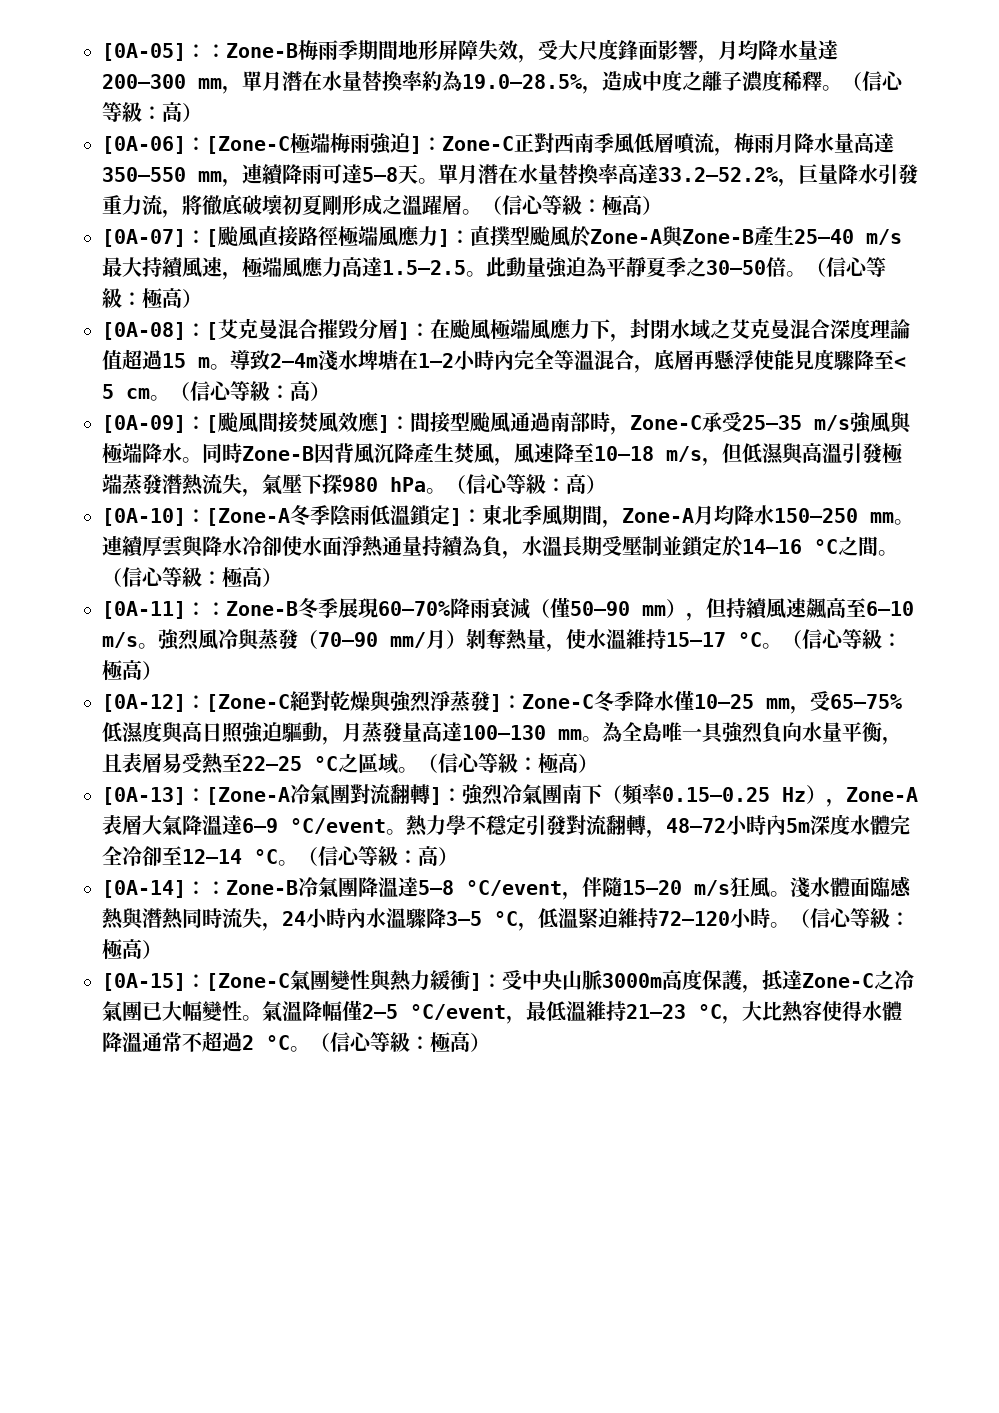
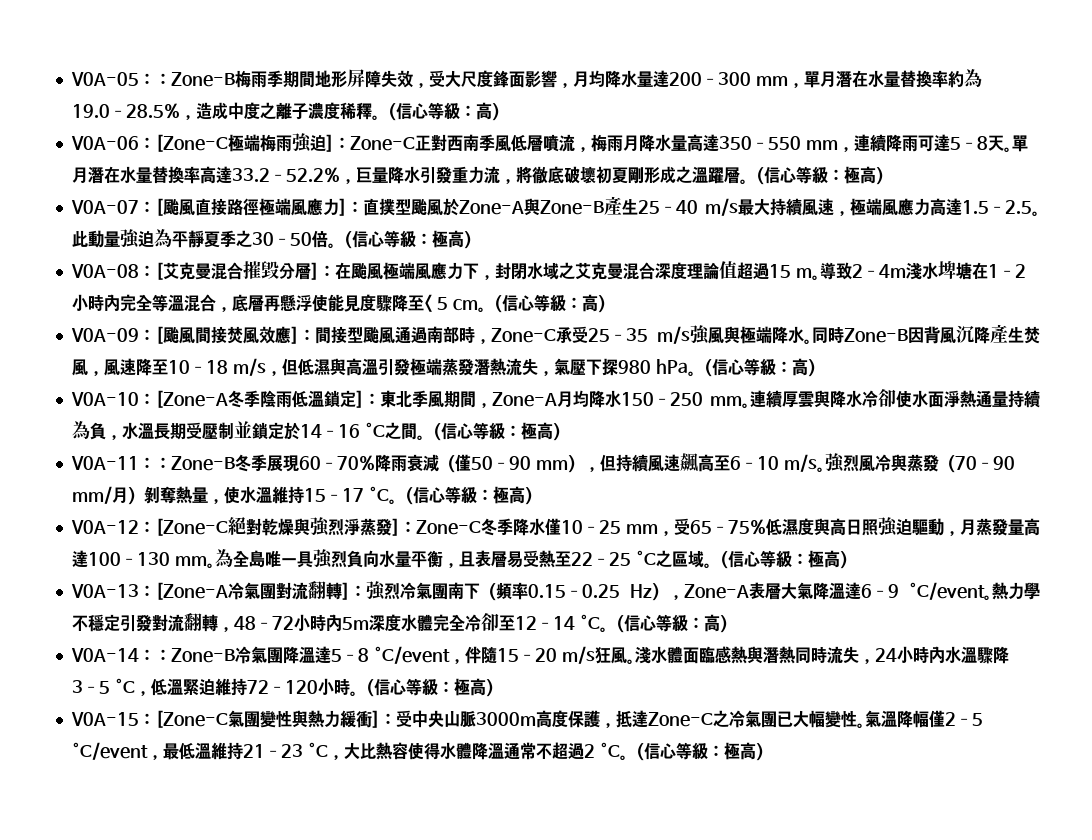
[102,43,186,61] [0A-05] -> [70,72,139,86] V0A-05
[102,136,186,154] [0A-06] -> [70,136,139,150] V0A-06
[102,229,186,247] [0A-07] -> [70,200,139,214] V0A-07
[102,322,186,340] [0A-08] -> [70,264,139,278] V0A-08
[102,415,186,433] [0A-09] -> [70,328,139,342] V0A-09
[102,508,186,526] [0A-10] -> [70,392,139,406] V0A-10
[102,601,186,619] [0A-11] -> [70,456,139,470] V0A-11
[102,694,186,712] [0A-12] -> [70,520,139,534] V0A-12
[102,787,186,805] [0A-13] -> [70,584,139,598] V0A-13
[102,880,186,898] [0A-14] -> [70,648,139,662] V0A-14
[102,973,186,991] [0A-15] -> [70,712,139,726] V0A-15

